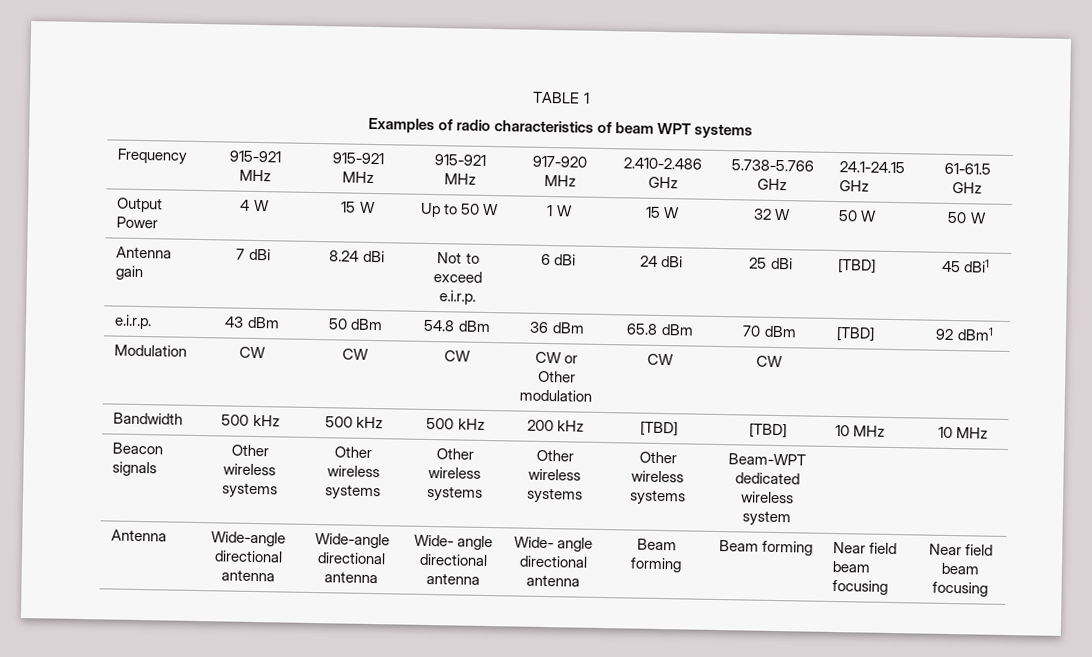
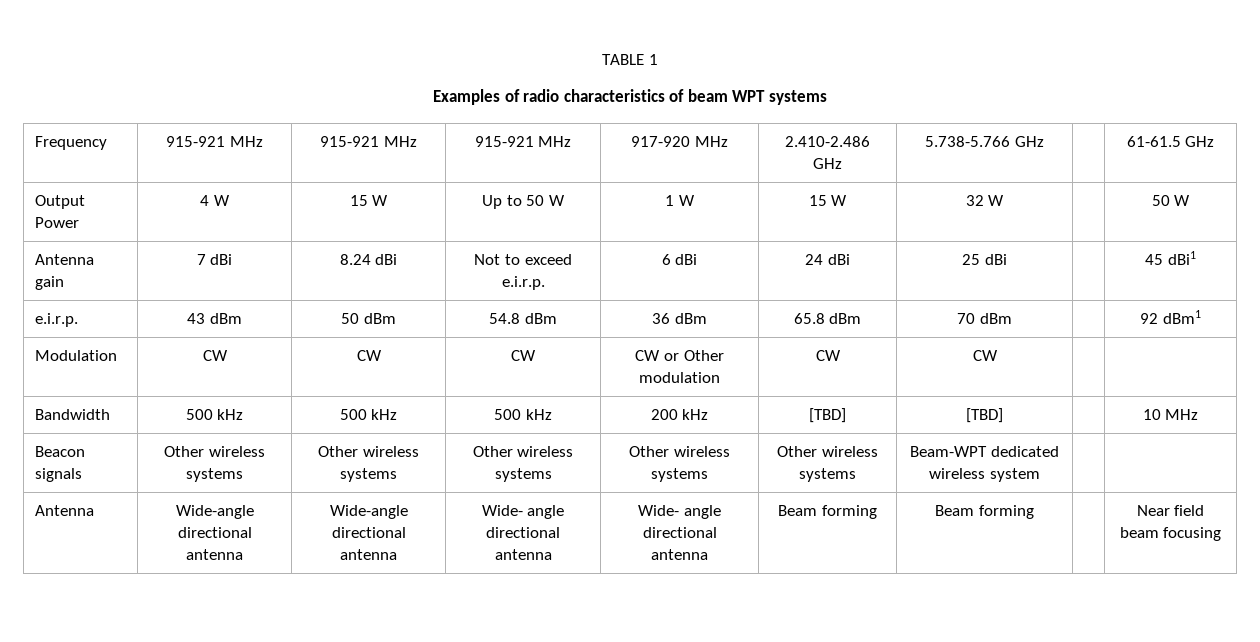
[838,161,905,174] [838,180,869,192] 24.1-24.15 GHz -> (1044, 141) none
[837,210,877,222] 50 W -> (1005, 200) none
[837,258,876,274] [TBD] -> (1007, 259) none
[835,326,875,342] [TBD] -> (1012, 318) none
[834,424,885,437] 10 MHz -> (1003, 415) none
[832,541,897,555] [831,560,871,573] [831,579,888,595] Near field beam focusing -> (1034, 512) none

